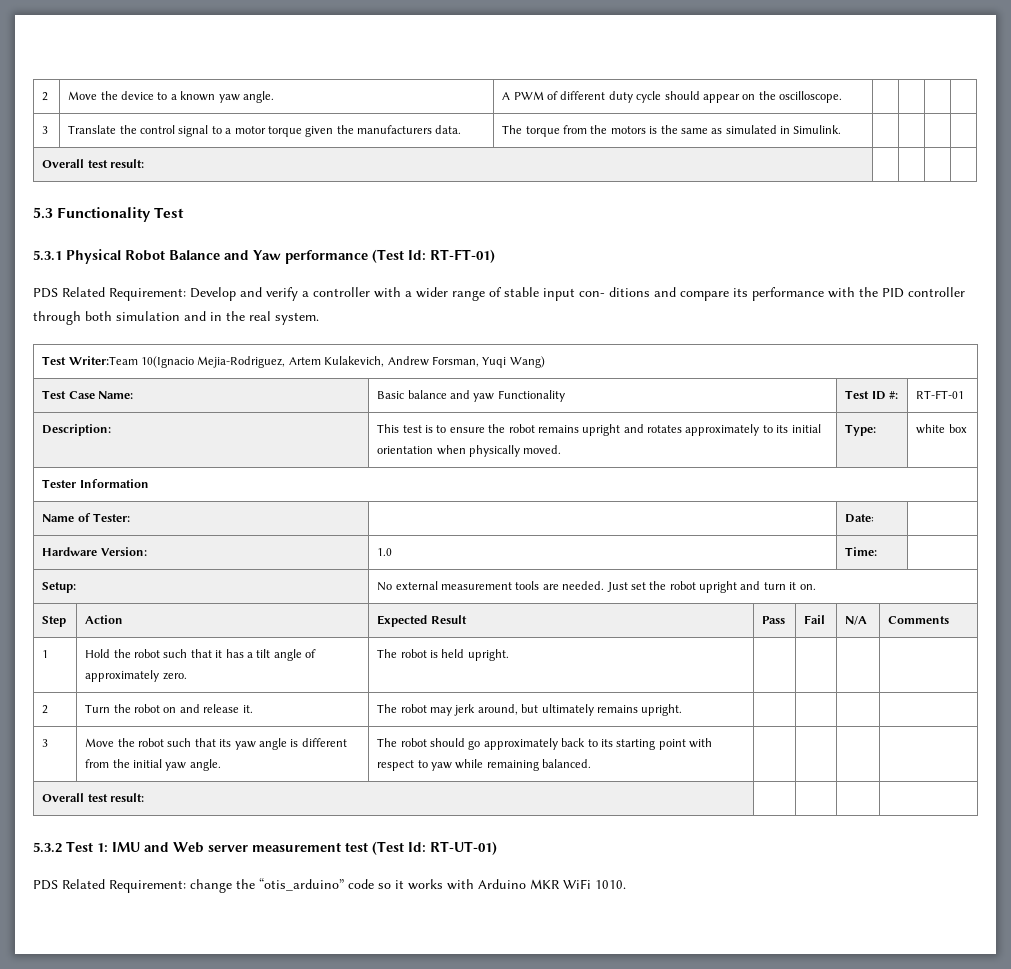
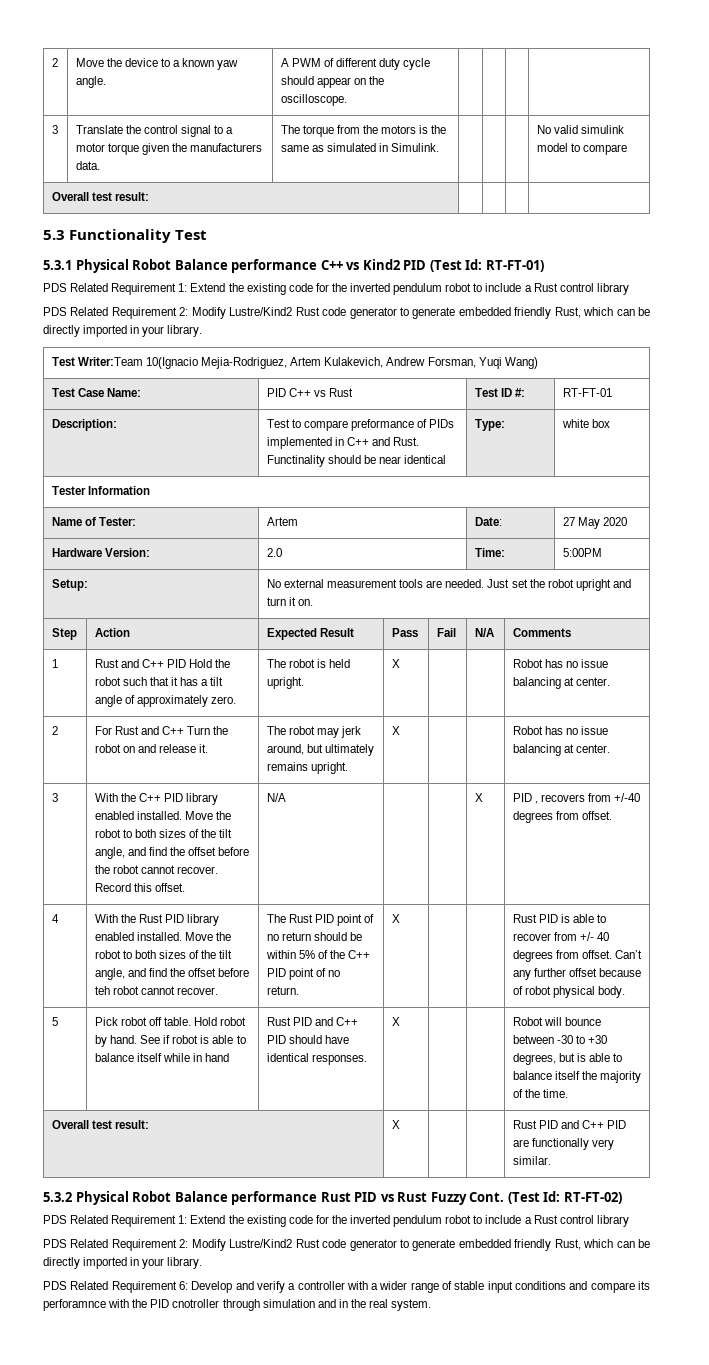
(842, 129) none -> [536,125,625,134] [536,143,628,155] No valid simulink model to compare
[224,250,368,264] and Yaw performance -> [231,259,427,273] performance C++ vs Kind2 PID
[109,287,965,301] [33,311,319,325] Requirement: Develop and verify a controller with a wider range of stable input con- ditions and compare its performance with the PID controller through both simulation and in the real system. -> [111,283,629,295] [43,307,650,319] [43,325,203,337] Requirement 1: Extend the existing code for the inverted pendulum robot to include a Rust control library // PDS Related Requirement 2: Modify Lustre/Kind2 Rust code generator to generate embedded friendly Rust, which can be directly imported in your library.
[377,390,565,402] Basic balance and yaw Functionality -> [266,388,354,397] PID C++ vs Rust
[377,424,821,436] [377,445,562,457] This test is to ensure the robot remains upright and rotates approximately to its initial orientation when physically moved. -> [266,419,455,431] [266,437,420,449] [266,455,447,467] Test to compare preformance of PIDs implemented in C++ and Rust. Functinality should be near identical
(131, 517) none -> [266,517,298,526] Artem
(875, 518) none -> [562,517,628,529] 27 May 2020
[377,548,393,556] 1.0 -> [266,548,282,557] 2.0
(878, 551) none -> [562,548,602,557] 5:00PM
(49, 654) none -> [94,659,187,668] Rust and C++ PID
[42,705,49,714] | | | // 2 | -> [391,659,400,668] [512,659,609,668] [512,677,611,689] [51,726,58,735] [94,726,185,735] X | | | Robot has no issue balancing at center. // 2 | For Rust and C++
[42,739,49,747] [85,738,347,750] [85,759,221,771] [377,738,713,750] [377,759,592,771] [42,793,145,802] [33,841,497,855] [33,878,626,893] | | | // 3 | Move the robot such that its yaw angle is different from the initial yaw angle. | The robot should go approximately back to its starting point with respect to yaw while remaining balanced. | | | | // Overall test result: | | | | // 5.3.2 Test 1: IMU and Web server measurement test (Test Id: RT-UT-01) // PDS Related Requirement: change the “otis_arduino” code so it works with Arduino MKR WiFi 1010. -> [391,726,400,735] [512,726,609,735] [512,744,611,756] [51,793,58,802] [94,793,219,805] [94,811,232,820] [94,829,233,838] [94,847,250,859] [94,865,219,874] [94,883,186,892] [266,793,286,802] [474,793,483,802] [512,793,641,804] [512,811,613,823] [51,914,59,923] [94,914,220,926] [94,932,232,941] [94,950,233,959] [94,968,250,980] [94,986,219,995] [266,914,375,926] [266,932,363,941] [265,950,371,959] [266,968,341,980] [266,986,299,995] [391,914,400,923] [512,914,607,923] [512,932,610,941] [512,950,643,962] [512,968,642,980] [512,986,626,998] [51,1017,58,1026] [94,1017,247,1026] [94,1035,246,1047] [94,1053,230,1062] [266,1017,359,1026] [266,1035,350,1044] [266,1053,367,1065] [391,1017,400,1026] [512,1017,602,1026] [512,1035,608,1044] [512,1053,623,1065] [512,1071,642,1083] [512,1089,569,1098] [51,1120,150,1129] [391,1120,400,1129] [512,1120,627,1129] [512,1138,615,1150] [512,1156,551,1165] [43,1191,622,1205] [43,1215,629,1227] [43,1239,650,1251] [43,1257,203,1269] [43,1281,650,1293] [43,1299,432,1311] X | | | Robot has no issue balancing at center. // 3 | With the C++ PID library enabled installed. Move the robot to both sizes of the tilt angle, and find the offset before the robot cannot recover. Record this offset. | N/A | | | X | PID , recovers from +/-40 degrees from offset. // 4 | With the Rust PID library enabled installed. Move the robot to both sizes of the tilt angle, and find the offset before teh robot cannot recover. | The Rust PID point of no return should be within 5% of the C++ PID point of no return. | X | | | Rust PID is able to recover from +/- 40 degrees from offset. Can’t any further offset because of robot physical body. // 5 | Pick robot off table. Hold robot by hand. See if robot is able to balance itself while in hand | Rust PID and C++ PID should have identical responses. | X | | | Robot will bounce between -30 to +30 degrees, but is able to balance itself the majority of the time. // Overall test result: | X | | | Rust PID and C++ PID are functionally very similar. // 5.3.2 Physical Robot Balance performance Rust PID vs Rust Fuzzy Cont. (Test Id: RT-FT-02) // PDS Related Requirement 1: Extend the existing code for the inverted pendulum robot to include a Rust control library // PDS Related Requirement 2: Modify Lustre/Kind2 Rust code generator to generate embedded friendly Rust, which can be directly imported in your library. // PDS Related Requirement 6: Develop and verify a controller with a wider range of stable input conditions and compare its perforamnce with the PID cnotroller through simulation and in the real system.

